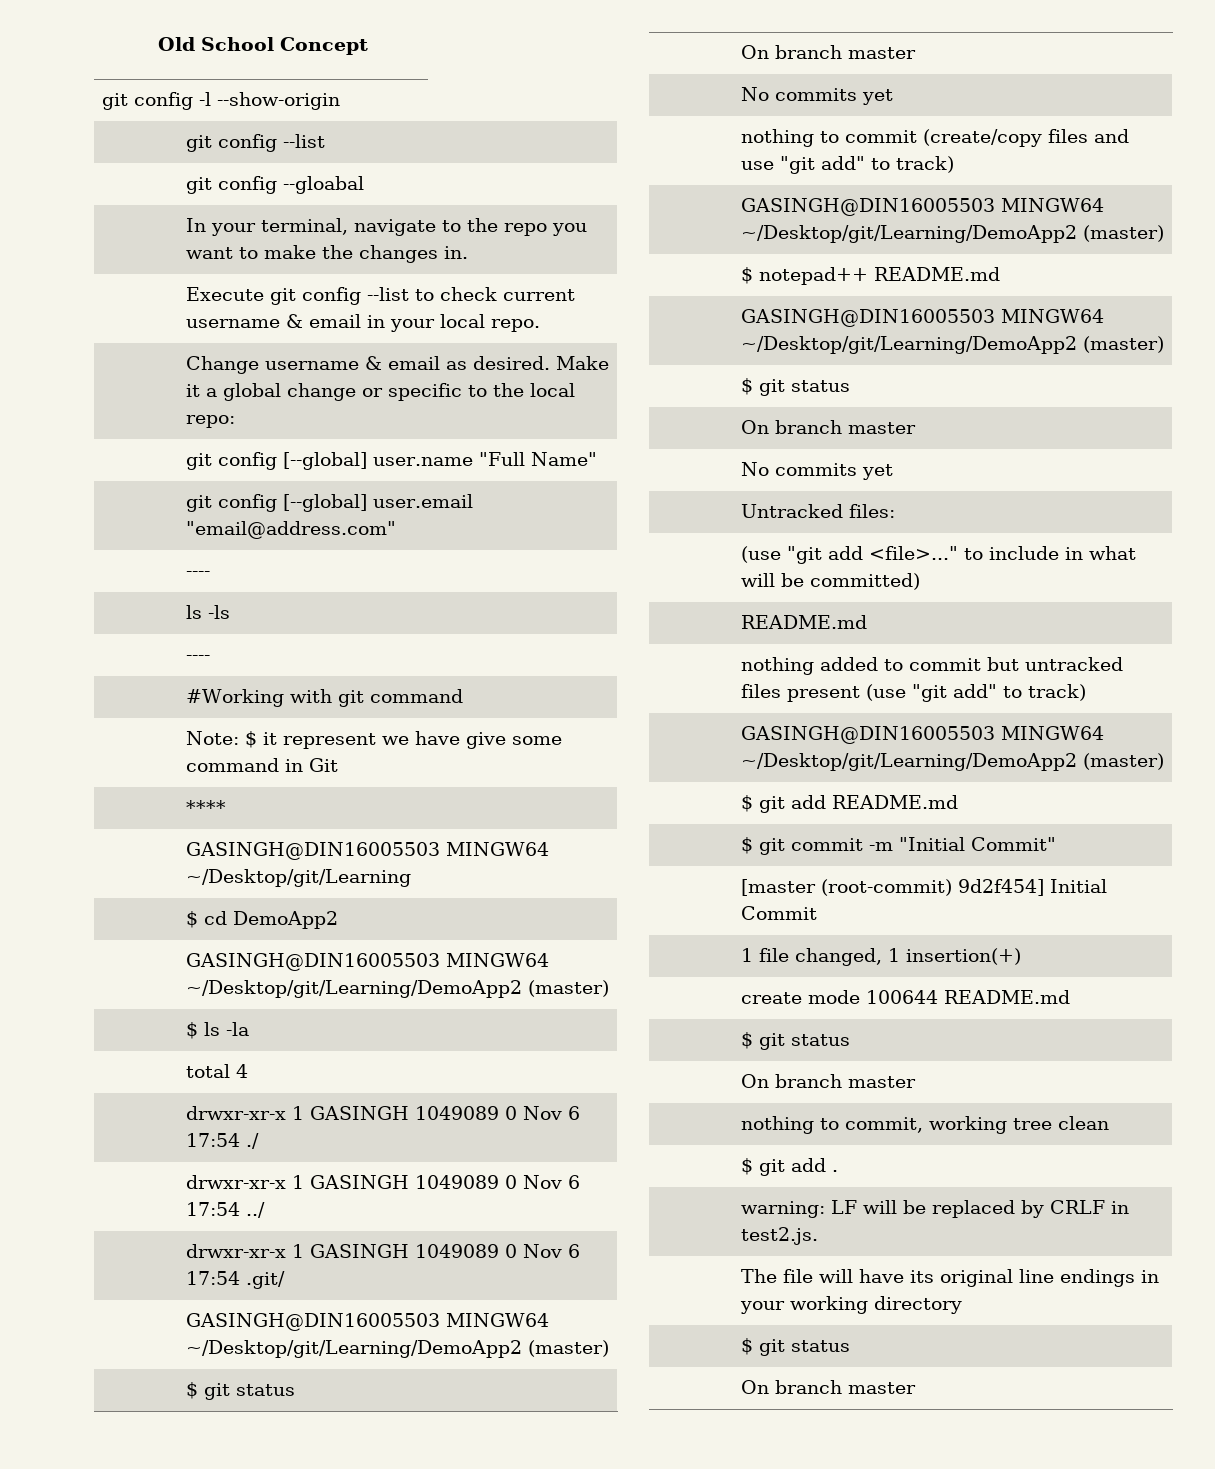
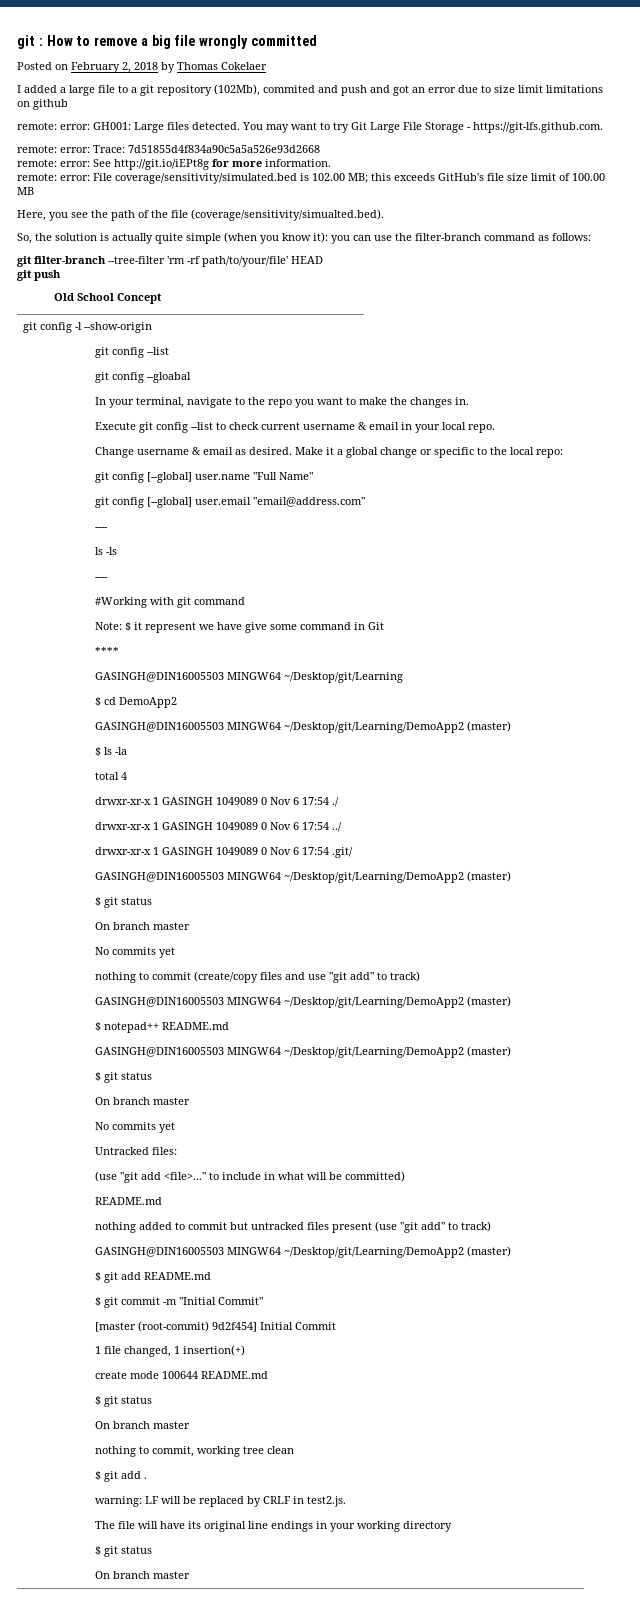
(157, 44) none -> [17,35,318,49] [17,62,267,73] [17,84,603,96] [17,99,68,110] [17,122,603,133] [17,145,320,153] [17,159,331,170] [17,173,605,184] [17,187,34,195] [17,209,384,221] [17,232,591,244] [17,256,323,267] [17,270,61,281] git : How to remove a big file wrongly committed // Posted on February 2, 2018 by Thomas Cokelaer // I added a large file to a git repository (102Mb), commited and push and got an error due to size limit limitations on github // remote: error: GH001: Large files detected. You may want to try Git Large File Storage - https://git-lfs.github.com. // remote: error: Trace: 7d51855d4f834a90c5a5a526e93d2668 // remote: error: See http://git.io/iEPt8g for more information. // remote: error: File coverage/sensitivity/simulated.bed is 102.00 MB; this exceeds GitHub's file size limit of 100.00 MB // Here, you see the path of the file (coverage/sensitivity/simualted.bed). // So, the solution is actually quite simple (when you know it): you can use the filter-branch command as follows: // git filter-branch --tree-filter 'rm -rf path/to/your/file' HEAD // git push //

